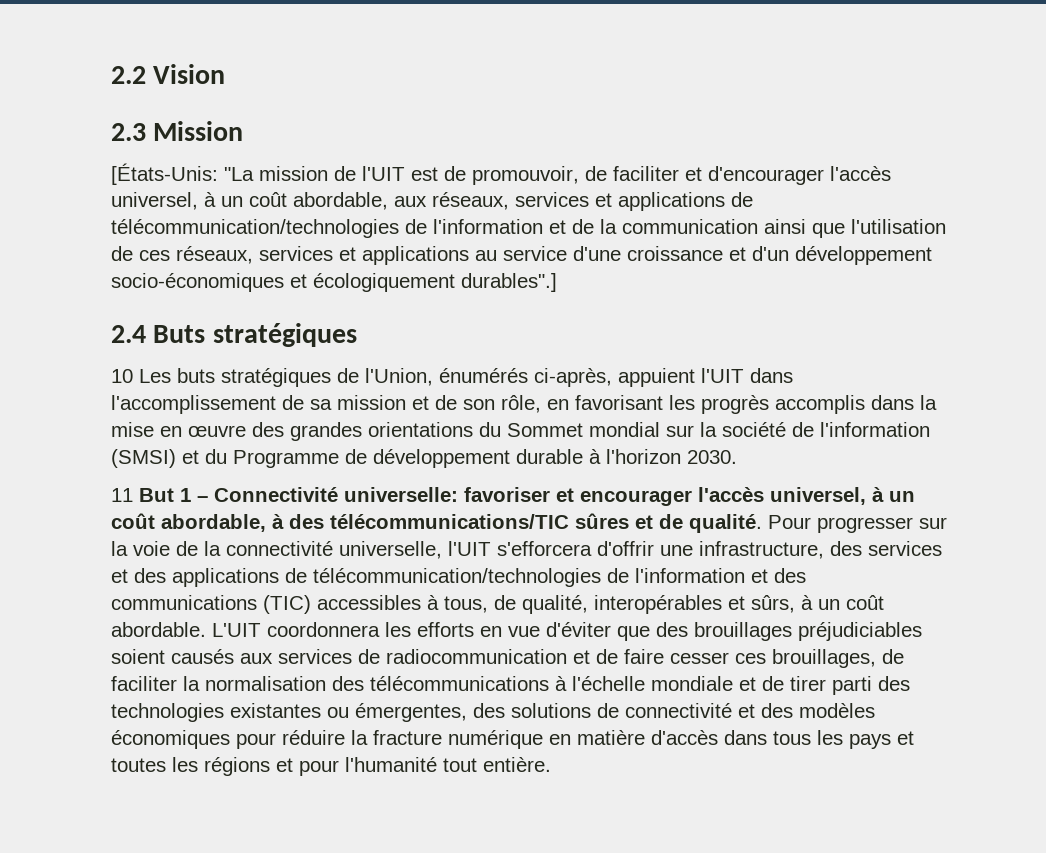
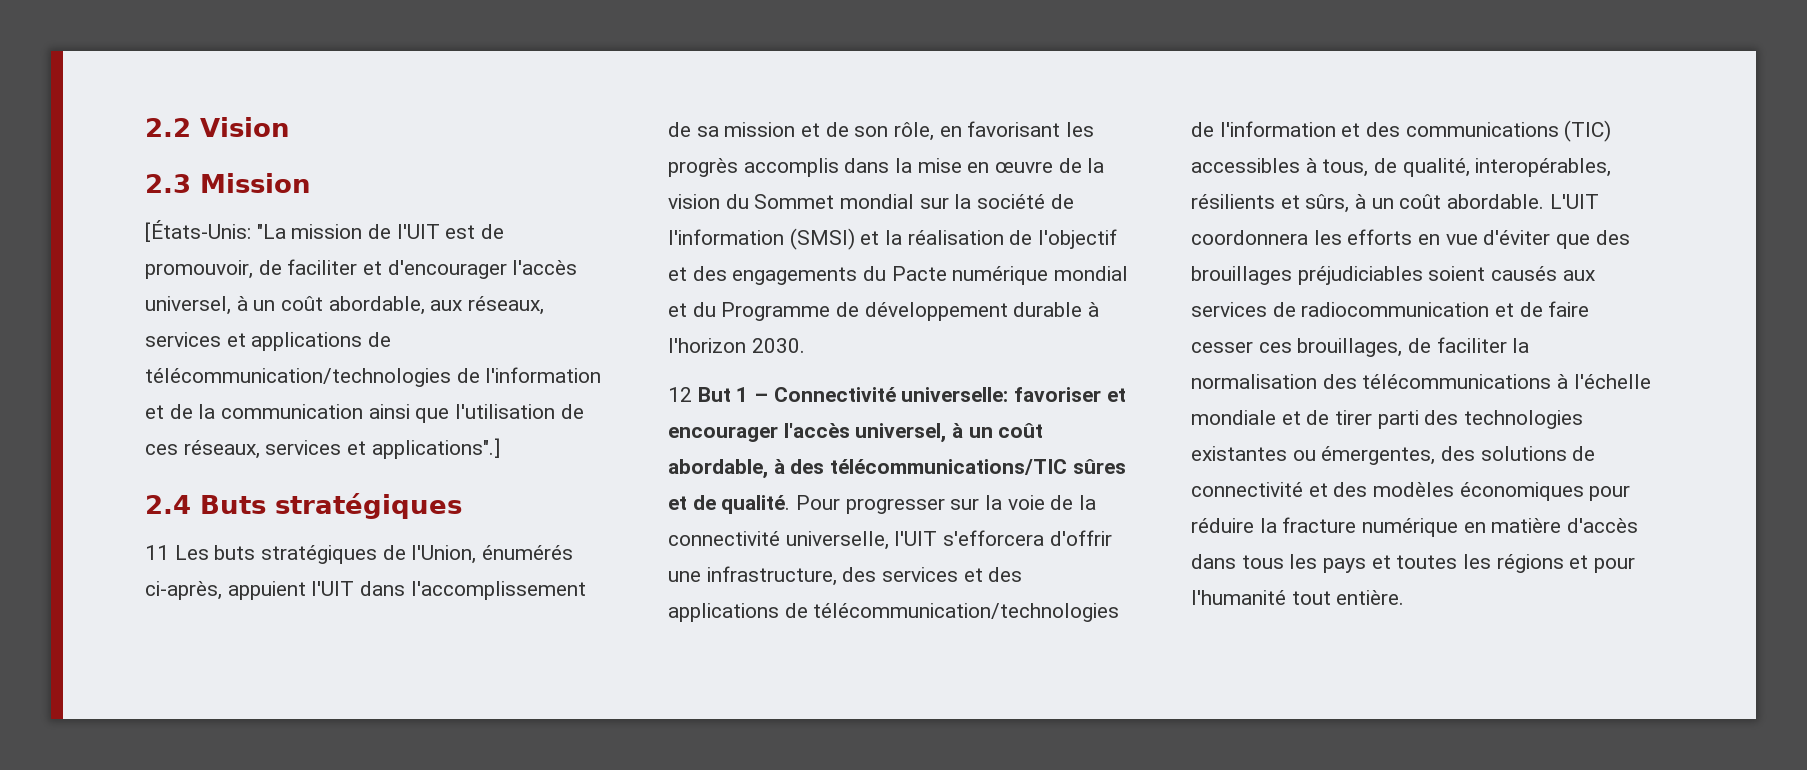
[362,246,932,265] [111,273,557,292] applications au service d'une croissance et d'un développement socio-économiques et écologiquement durables".] -> [371,438,500,459] applications".]
[111,369,133,383] 10 -> [145,545,169,560] 11
[252,422,473,441] des grandes orientations -> [1058,158,1105,173] [668,194,720,209] de la vision
(199, 457) none -> [885,229,1118,249] [668,266,1129,285] [668,303,687,317] la réalisation de l'objectif et des engagements du Pacte numérique mondial et
[111,488,133,502] 11 -> [668,387,692,402] 12
[594,595,722,614] interopérables -> [1475,158,1612,177] [1191,194,1275,209] interopérables, résilients

